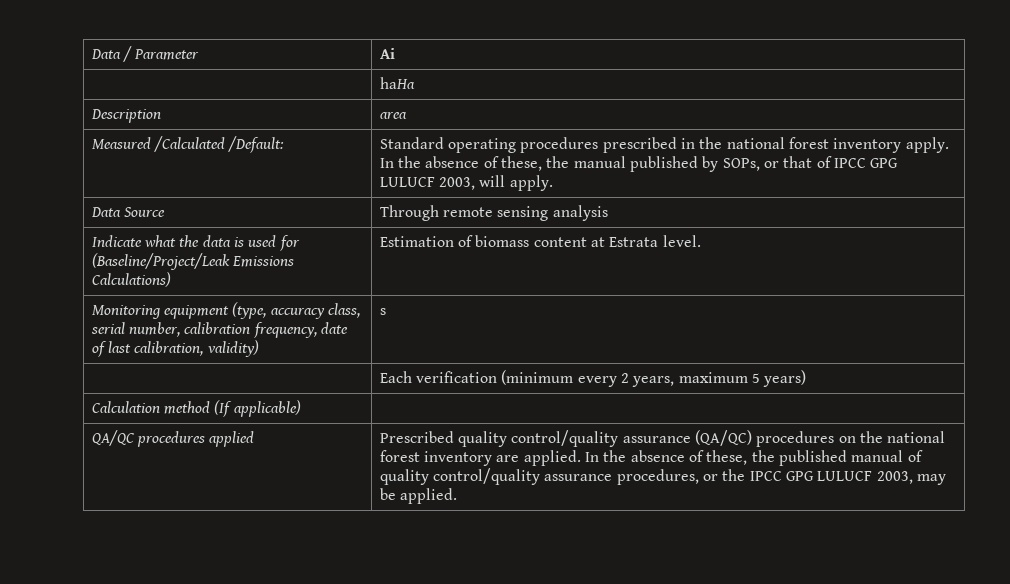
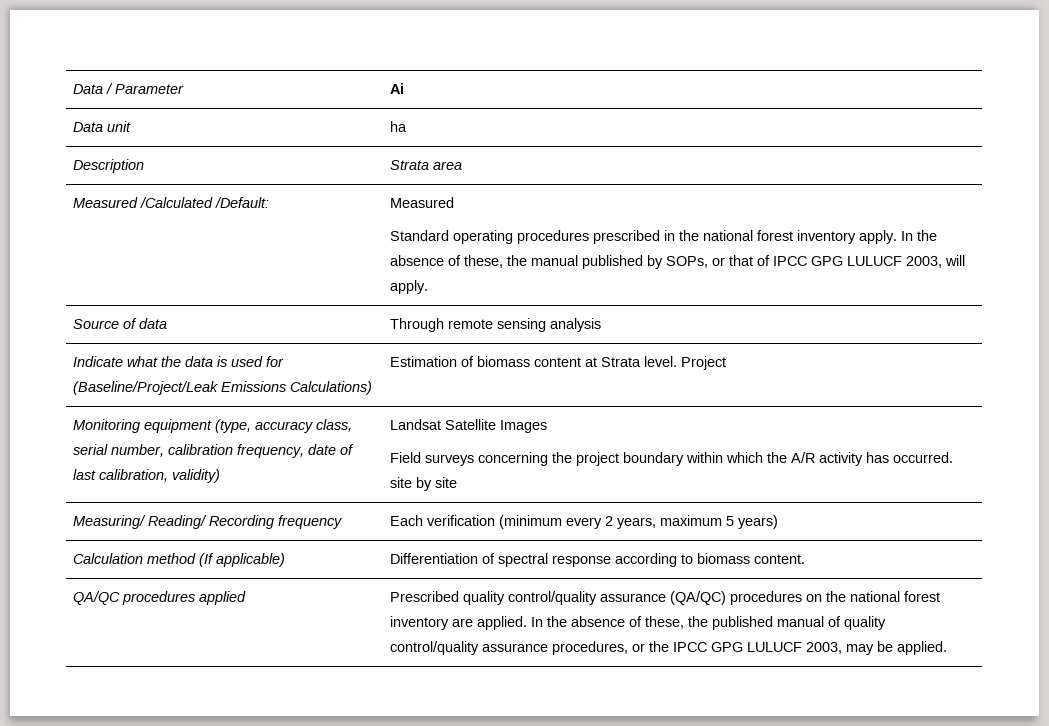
[379,77,415,89] | haHa -> [73,121,132,132] [390,121,408,132] Data unit | ha
(161, 116) none -> [390,160,430,170] Strata
(285, 144) none -> [390,197,455,208] Measured //
[90,207,121,217] Data -> (429, 287) none
(166, 212) none -> [123,318,168,329] of data
[609,237,659,247] Estrata -> [601,357,642,367] Strata
(701, 241) none -> [681,356,727,370] Project
[379,308,386,315] s // -> [390,419,548,433] [390,452,954,466] [390,477,458,491] [73,515,343,529] Landsat Satellite Images // Field surveys concerning the project boundary within which the A/R activity has occurred. site by site // Measuring/ Reading/ Recording frequency
(301, 408) none -> [390,553,806,567] Differentiation of spectral response according to biomass content.

